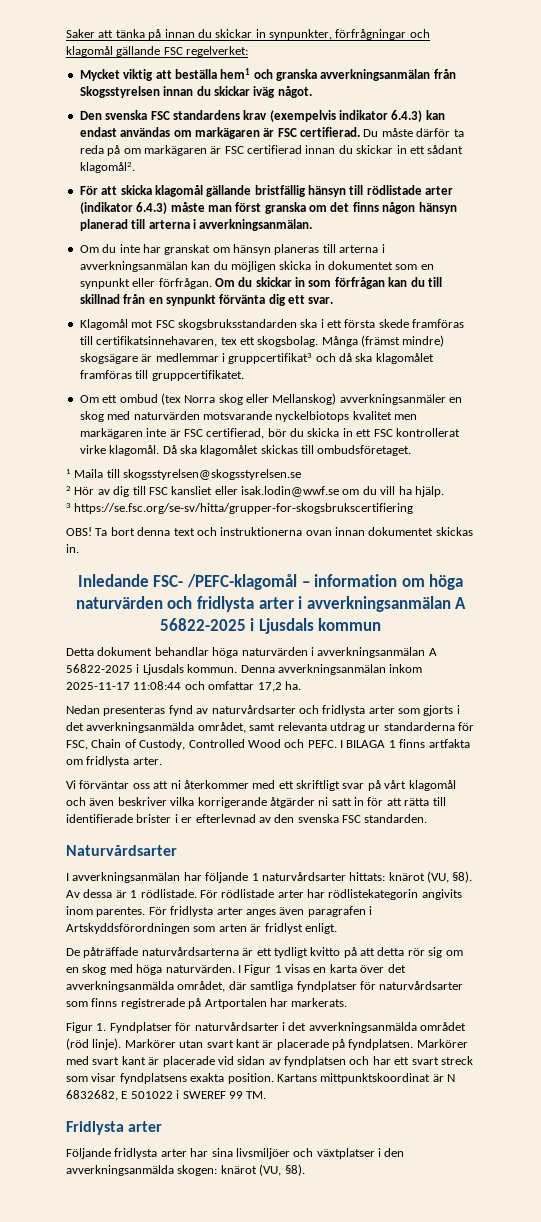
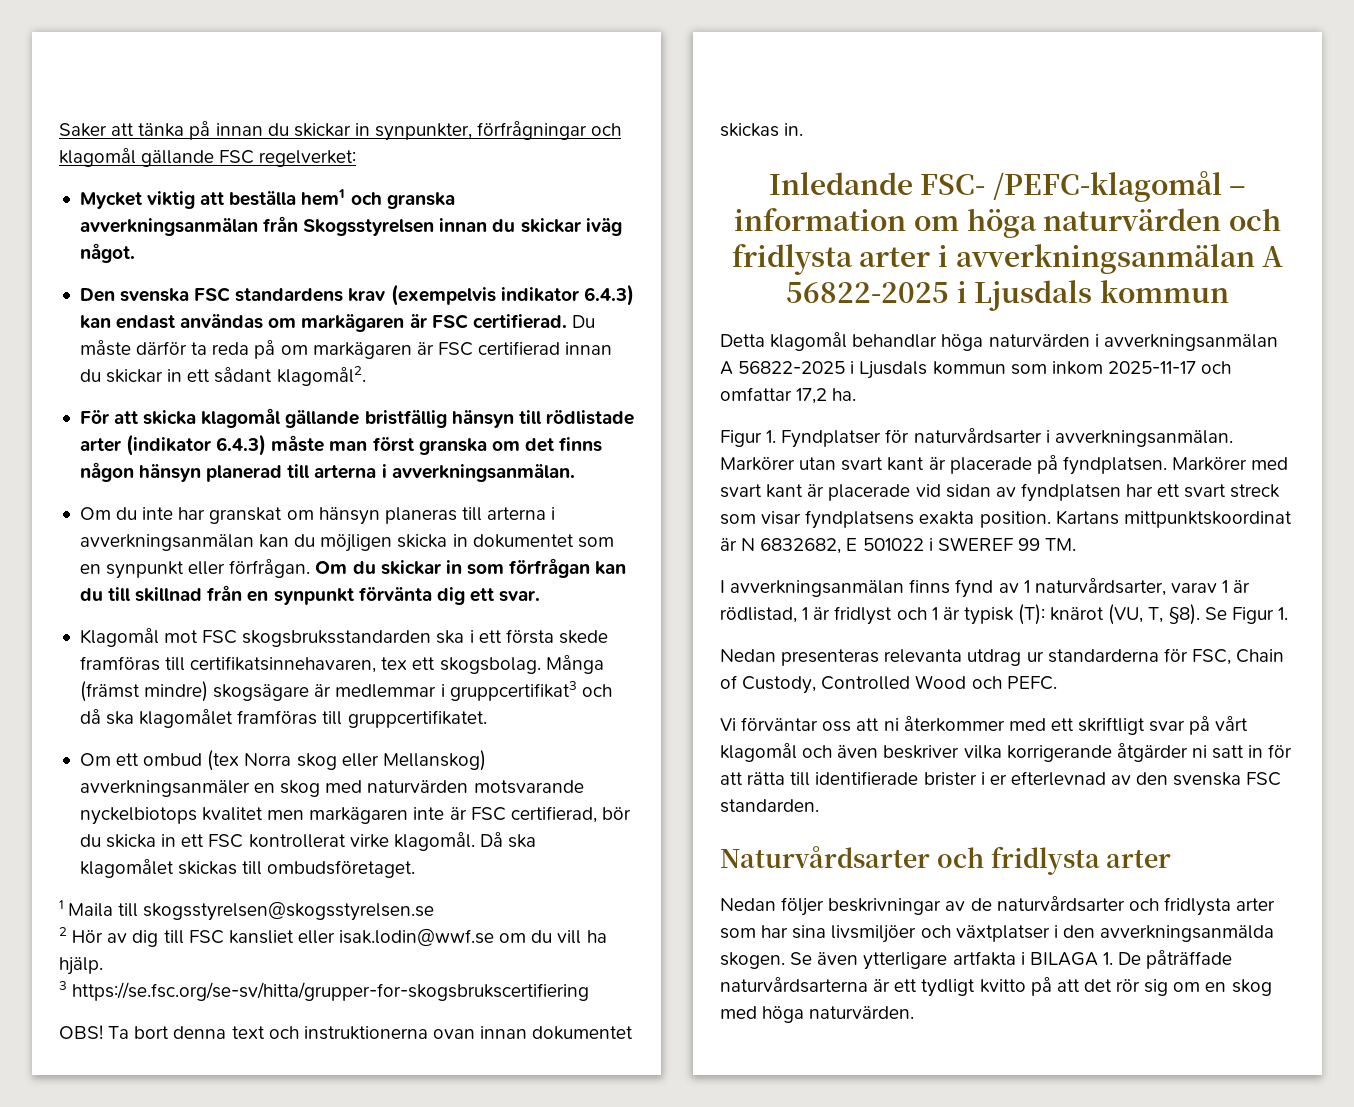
[97,647,153,656] dokument -> [770,332,848,351] klagomål
[187,664,386,675] kommun. Denna avverkningsanmälan -> [932,361,1047,375] kommun som
[133,681,182,690] 11:08:44 -> (1196, 367) none
[66,705,460,716] [66,722,276,733] Nedan presenteras fynd av naturvårdsarter och fridlysta arter som gjorts i det avverkningsanmälda området, samt -> [720,428,1233,448] [720,455,1289,475] [720,483,1281,502] [720,510,1292,529] [720,537,1077,554] [720,578,1251,598] [720,604,1288,625] [720,649,880,666] Figur 1. Fyndplatser för naturvårdsarter i avverkningsanmälan. Markörer utan svart kant är placerade på fyndplatsen. Markörer med svart kant är placerade vid sidan av fyndplatsen har ett svart streck som visar fyndplatsens exakta position. Kartans mittpunktskoordinat är N 6832682, E 501022 i SWEREF 99 TM. // I avverkningsanmälan finns fynd av 1 naturvårdsarter, varav 1 är rödlistad, 1 är fridlyst och 1 är typisk (T): knärot (VU, T, §8). Se Figur 1. // Nedan presenteras
[340,739,470,748] [66,756,162,767] I BILAGA 1 finns artfakta om fridlysta arter. -> (1057, 683) none
[66,871,473,883] [66,889,462,900] [66,906,372,917] [66,923,337,934] // I avverkningsanmälan har följande 1 naturvårdsarter hittats: knärot (VU, §8). Av dessa är 1 rödlistade. För rödlistade arter har rödlistekategorin angivits inom parentes. För fridlysta arter anges även paragrafen i Artskyddsförordningen som arten är fridlyst enligt. // -> [936,846,1172,875] [720,896,1276,916] [720,925,1275,943] [720,951,1113,970] och fridlysta arter // Nedan följer beskrivningar av de naturvårdsarter och fridlysta arter som har sina livsmiljöer och växtplatser i den avverkningsanmälda skogen. Se även ytterligare artfakta i BILAGA 1.
[377,947,405,956] detta -> [1083,979,1112,992] det
[237,964,406,975] [66,981,464,992] [66,998,348,1009] [66,1022,466,1033] [66,1038,468,1050] [66,1056,473,1067] [66,1073,455,1084] [66,1090,267,1101] [66,1121,163,1135] [66,1148,405,1159] [66,1164,305,1176] I Figur 1 visas en karta över det avverkningsanmälda området, där samtliga fyndplatser för naturvårdsarter som finns registrerade på Artportalen har markerats. // Figur 1. Fyndplatser för naturvårdsarter i det avverkningsanmälda området (röd linje). Markörer utan svart kant är placerade på fyndplatsen. Markörer med svart kant är placerade vid sidan av fyndplatsen och har ett svart streck som visar fyndplatsens exakta position. Kartans mittpunktskoordinat är N 6832682, E 501022 i SWEREF 99 TM. // Fridlysta arter // Följande fridlysta arter har sina livsmiljöer och växtplatser i den avverkningsanmälda skogen: knärot (VU, §8). -> (915, 1012) none

